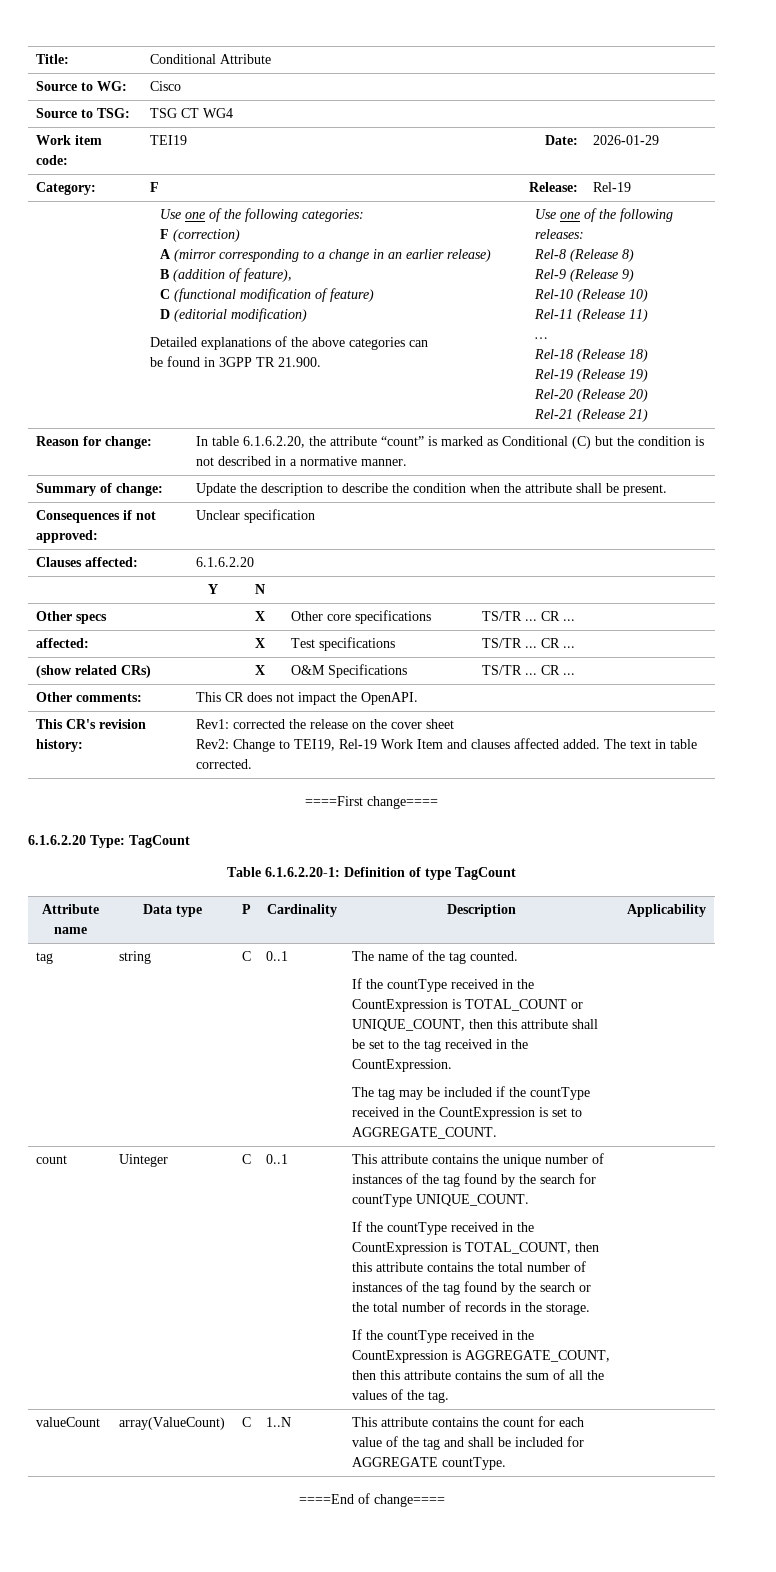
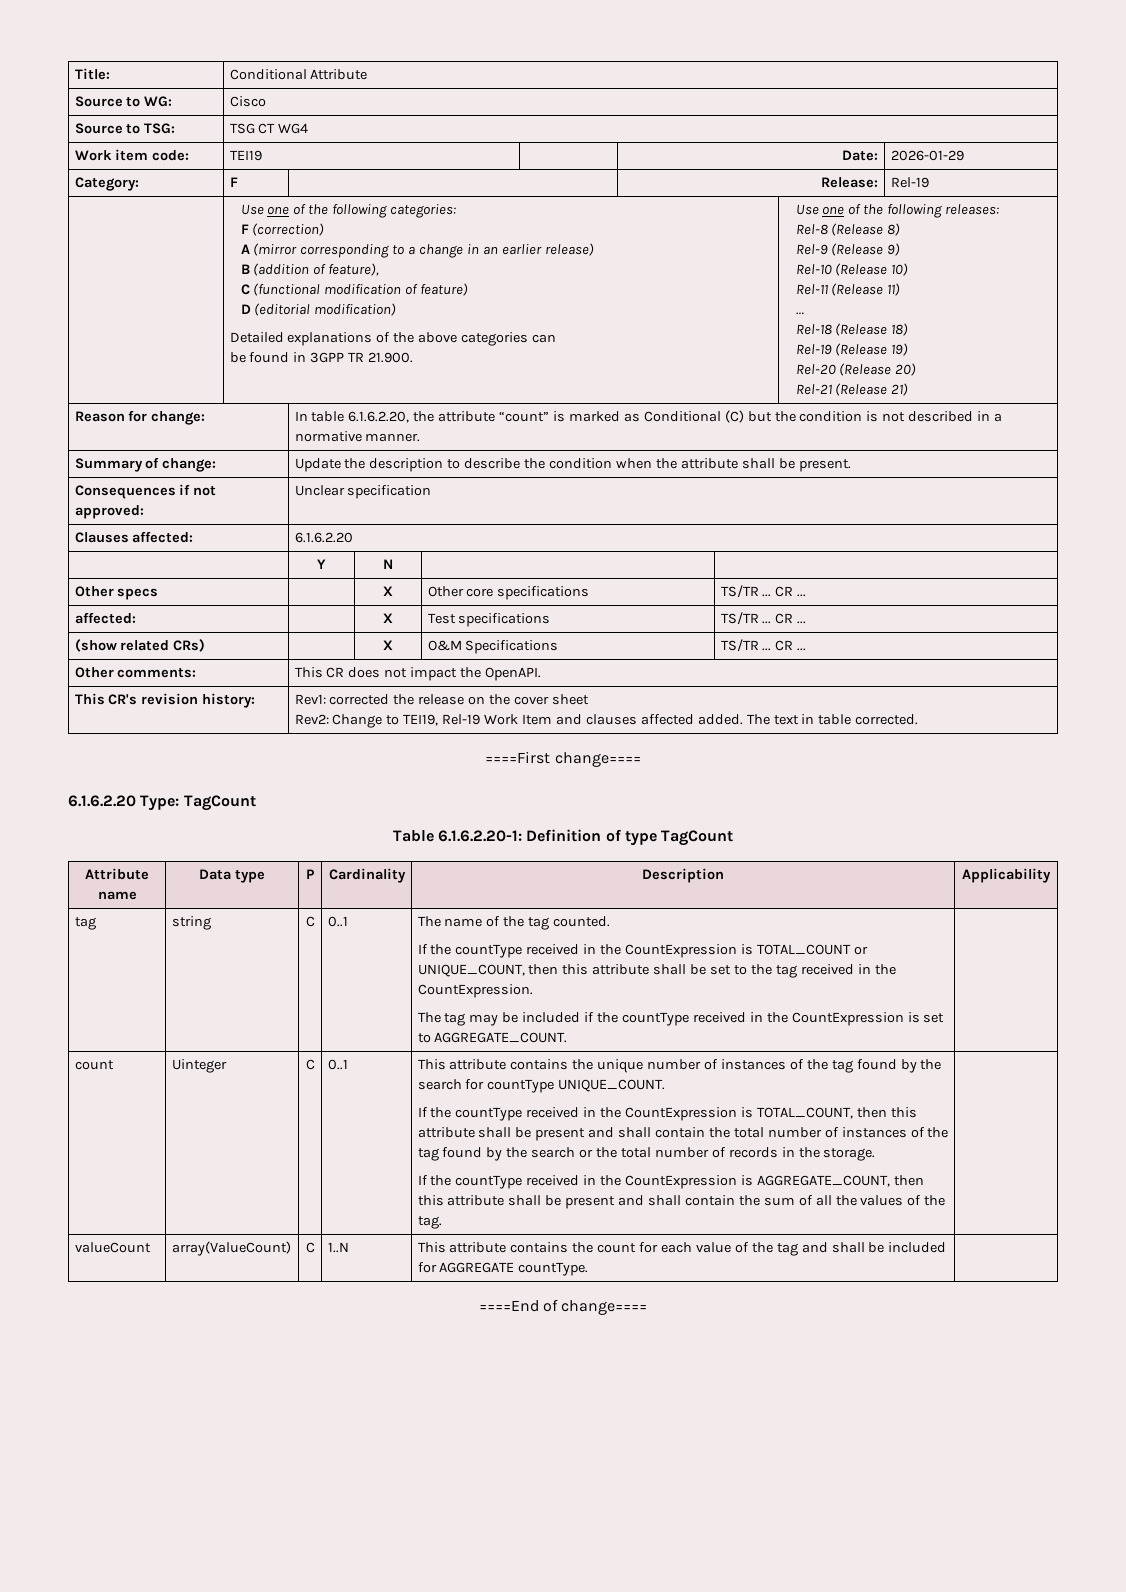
[426,1262,473,1272] contains -> [478,1127,706,1141] shall be present and shall contain
[454,1370,501,1380] contains -> [508,1195,735,1209] shall be present and shall contain

